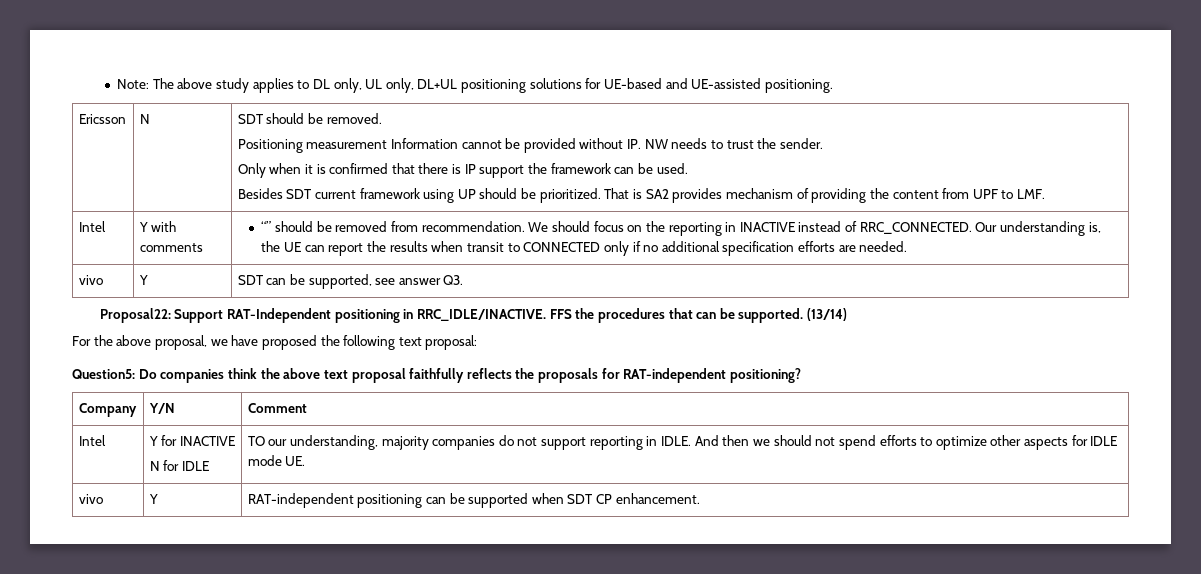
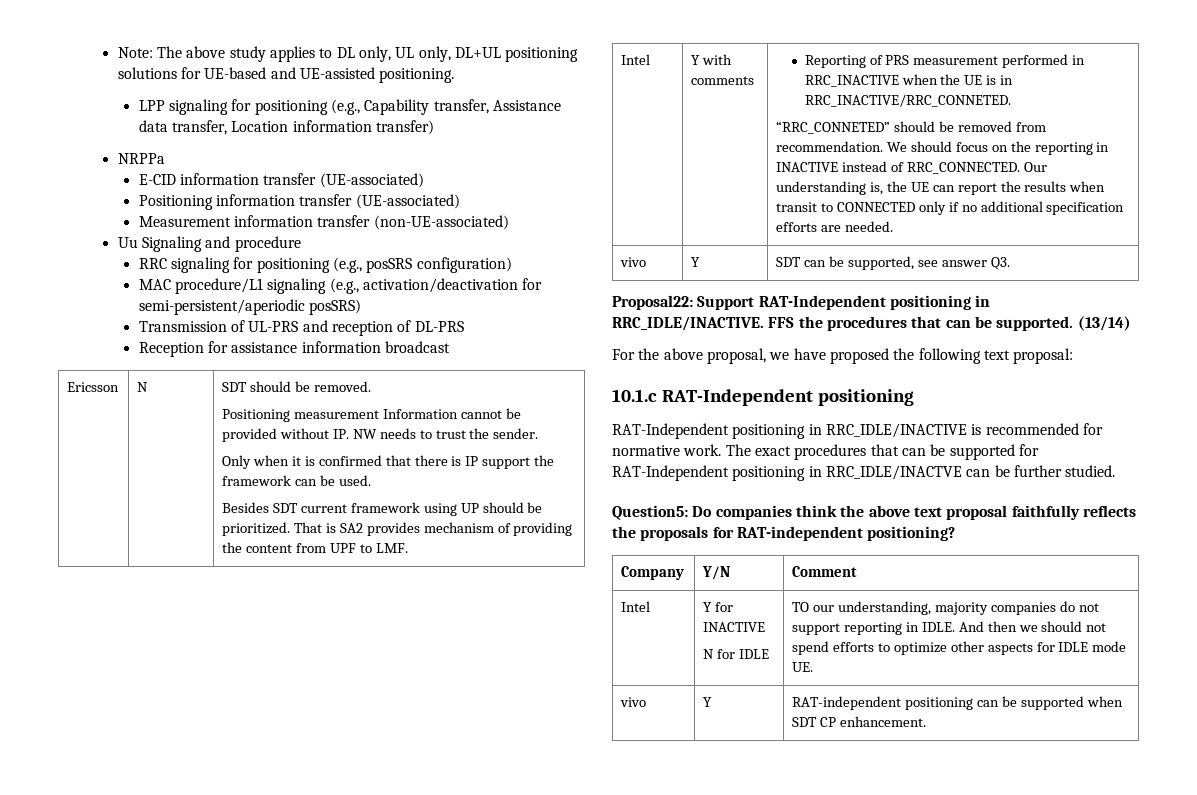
(833, 86) none -> [138,99,561,115] [138,120,435,135] [117,153,165,164] [138,173,424,188] [138,194,460,210] [138,215,509,230] [117,236,301,252] [138,257,512,273] [138,278,543,294] [138,299,362,315] [138,320,464,336] [138,341,451,357] // LPP signaling for positioning (e.g., Capability transfer, Assistance data transfer, Location information transfer) // NRPPa // E-CID information transfer (UE-associated) // Positioning information transfer (UE-associated) // Measurement information transfer (non-UE-associated) // Uu Signaling and procedure // RRC signaling for positioning (e.g., posSRS configuration) // MAC procedure/L1 signaling (e.g., activation/deactivation for semi-persistent/aperiodic posSRS) // Transmission of UL-PRS and reception of DL-PRS // Reception for assistance information broadcast
[261,221,272,232] “” -> [804,54,1086,68] [804,74,1014,87] [804,94,1011,107] [776,121,891,134] Reporting of PRS measurement performed in RRC_INACTIVE when the UE is in RRC_INACTIVE/RRC_CONNETED. // “RRC_CONNETED”
(478, 342) none -> [612,389,914,406] [612,423,1103,439] [612,444,1039,460] [612,465,1116,481] // 10.1.c RAT-Independent positioning // RAT-Independent positioning in RRC_IDLE/INACTIVE is recommended for normative work. The exact procedures that can be supported for RAT-Independent positioning in RRC_IDLE/INACTVE can be further studied.

